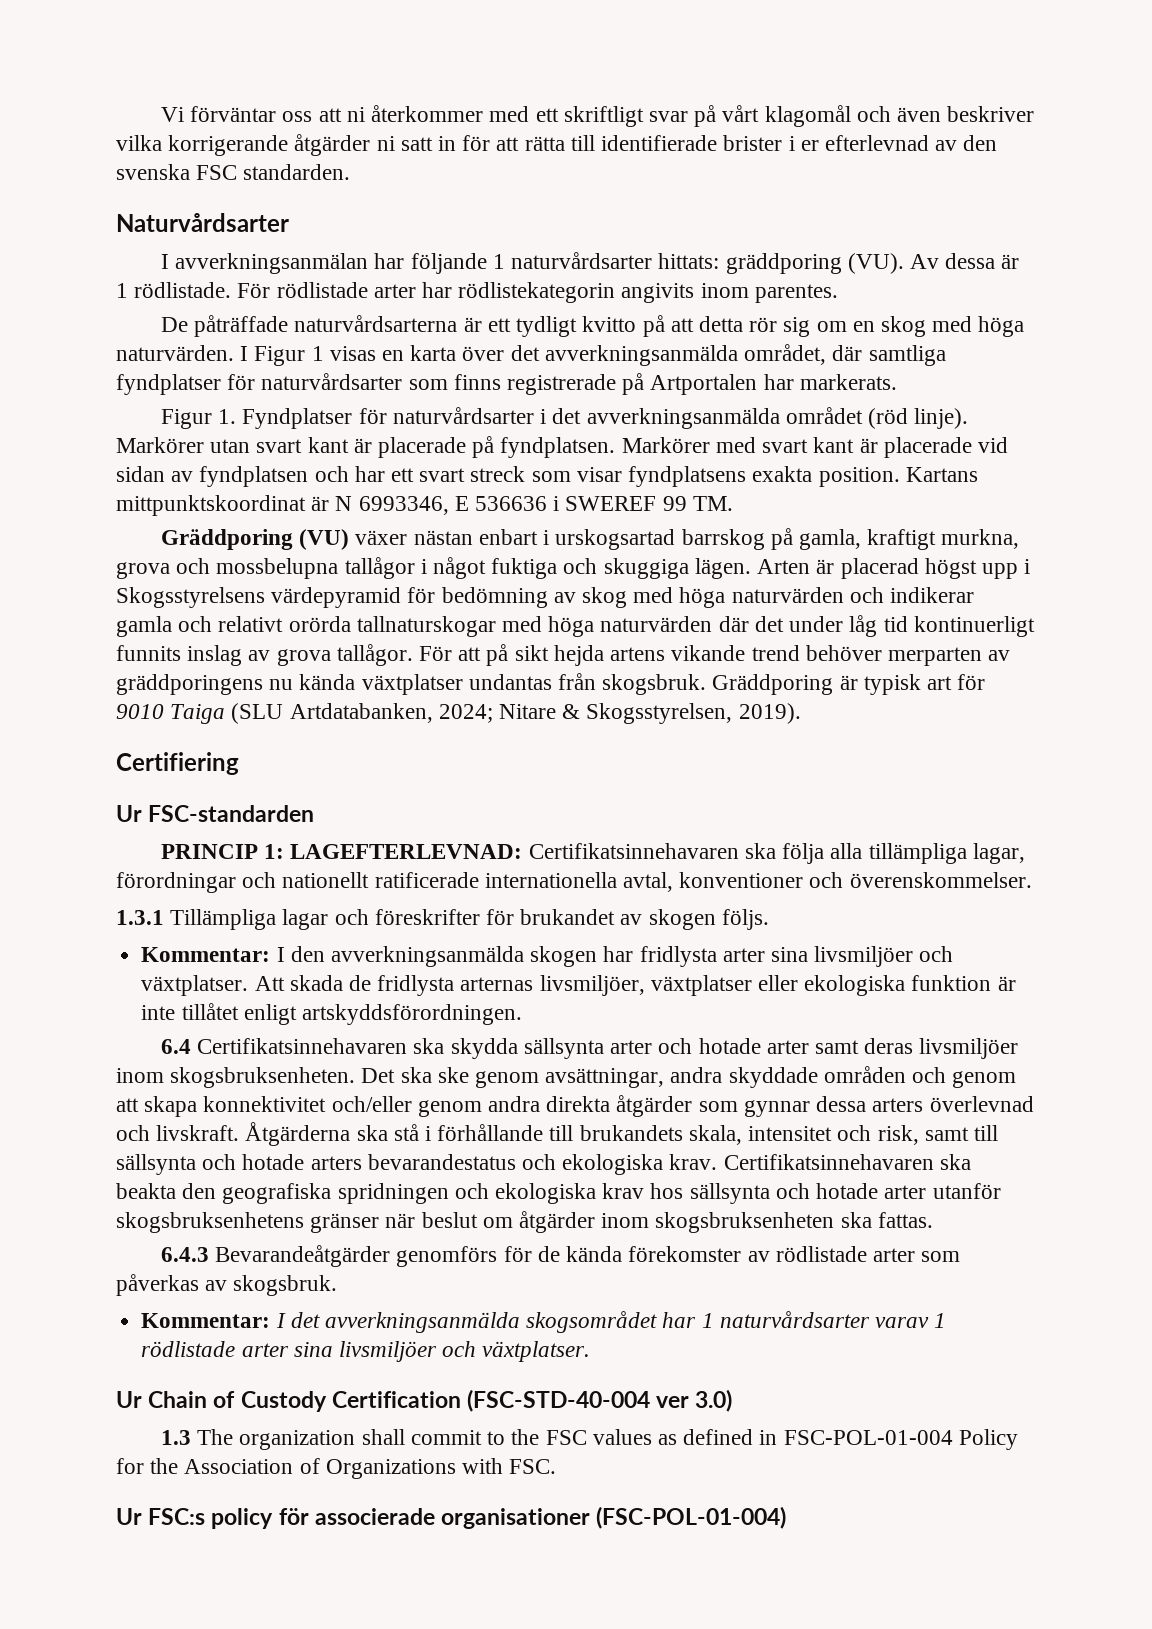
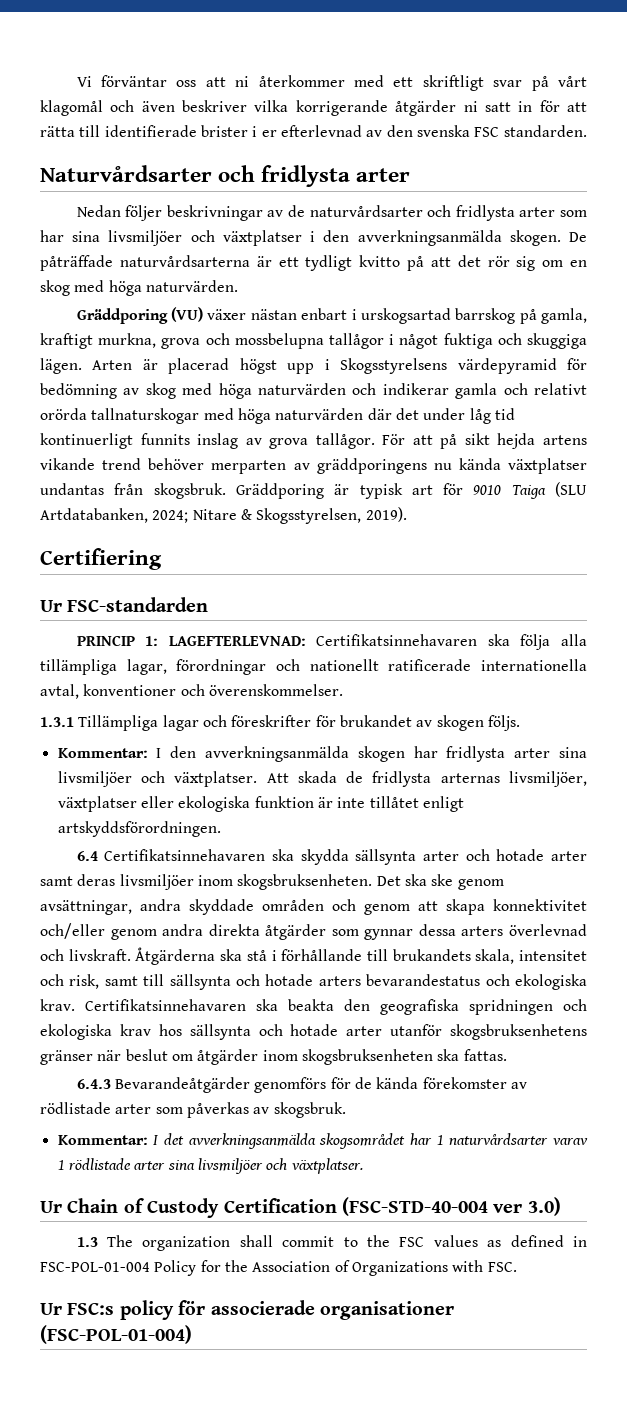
[161,252,1020,274] [116,282,838,303] // I avverkningsanmälan har följande 1 naturvårdsarter hittats: gräddporing (VU). Av dessa är 1 rödlistade. För rödlistade arter har rödlistekategorin angivits inom parentes. // -> [218,165,411,187] [76,205,587,221] [40,230,561,246] och fridlysta arter // Nedan följer beskrivningar av de naturvårdsarter och fridlysta arter som har sina livsmiljöer och växtplatser i den avverkningsanmälda skogen.
[698,316,743,332] detta -> [457,255,481,267] det
[240,344,946,366] [116,373,897,395] [161,407,969,429] [116,436,1008,458] [116,466,978,487] [116,495,733,516] I Figur 1 visas en karta över det avverkningsanmälda området, där samtliga fyndplatser för naturvårdsarter som finns registrerade på Artportalen har markerats. // Figur 1. Fyndplatser för naturvårdsarter i det avverkningsanmälda området (röd linje). Markörer utan svart kant är placerade på fyndplatsen. Markörer med svart kant är placerade vid sidan av fyndplatsen och har ett svart streck som visar fyndplatsens exakta position. Kartans mittpunktskoordinat är N 6993346, E 536636 i SWEREF 99 TM. -> (238, 286) none

